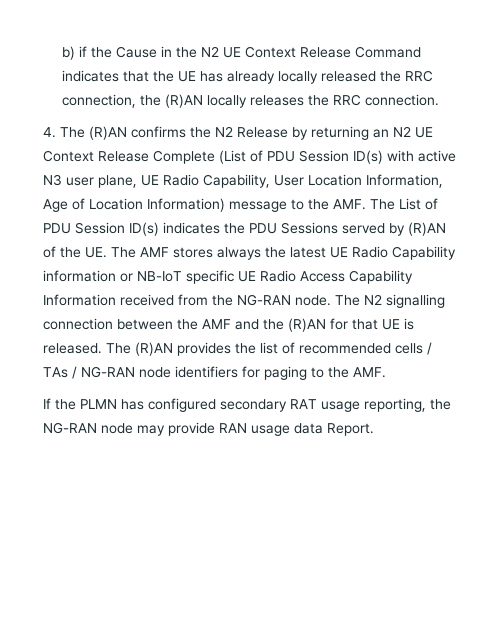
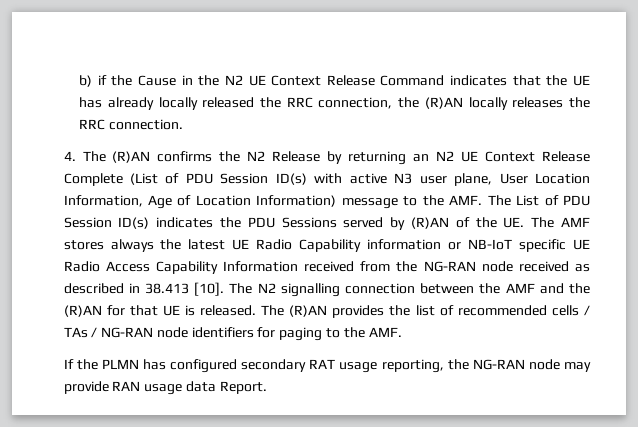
[140,174,270,188] UE Radio Capability, -> (493, 179) none
[294,295,331,306] node. -> [481,261,590,272] [63,282,225,296] node received as described in 38.413 [10].

